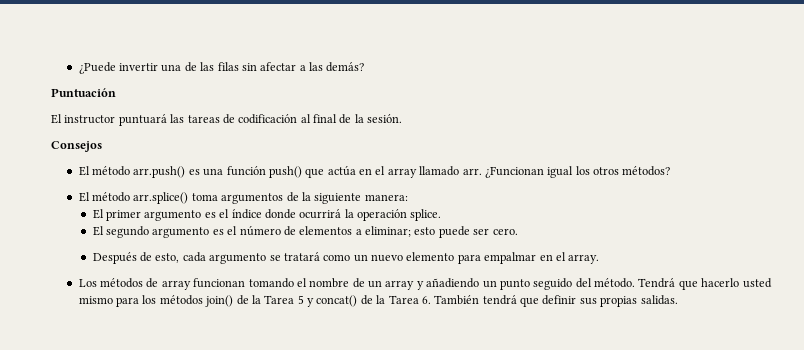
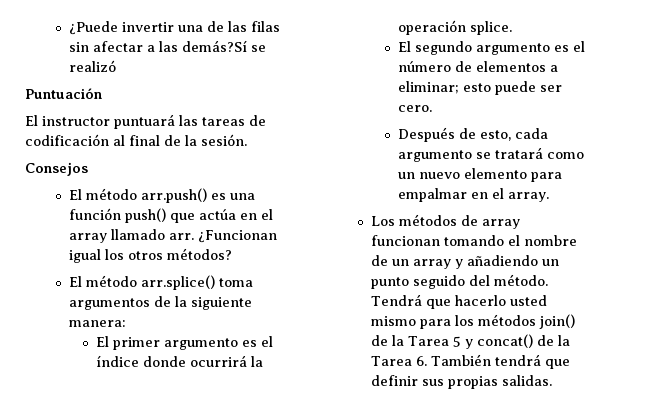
[326,62,365,72] demás? -> [181,40,266,52] [68,60,116,72] demás?Sí se realizó

